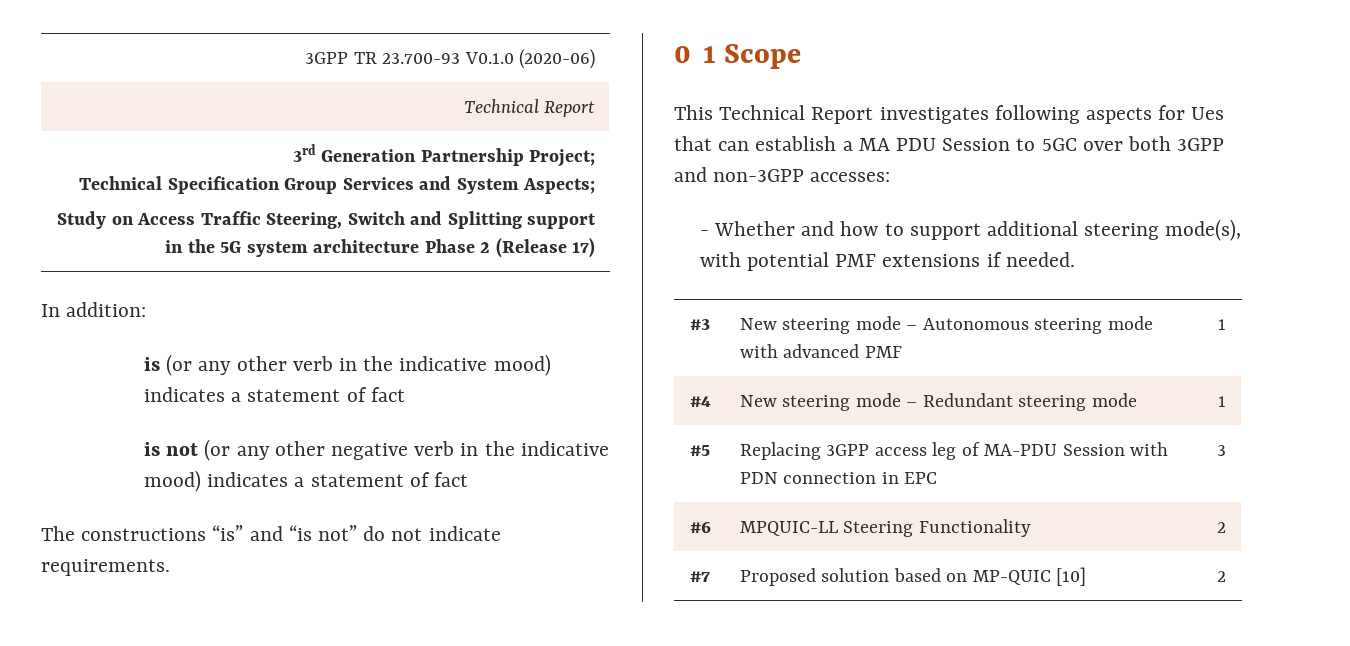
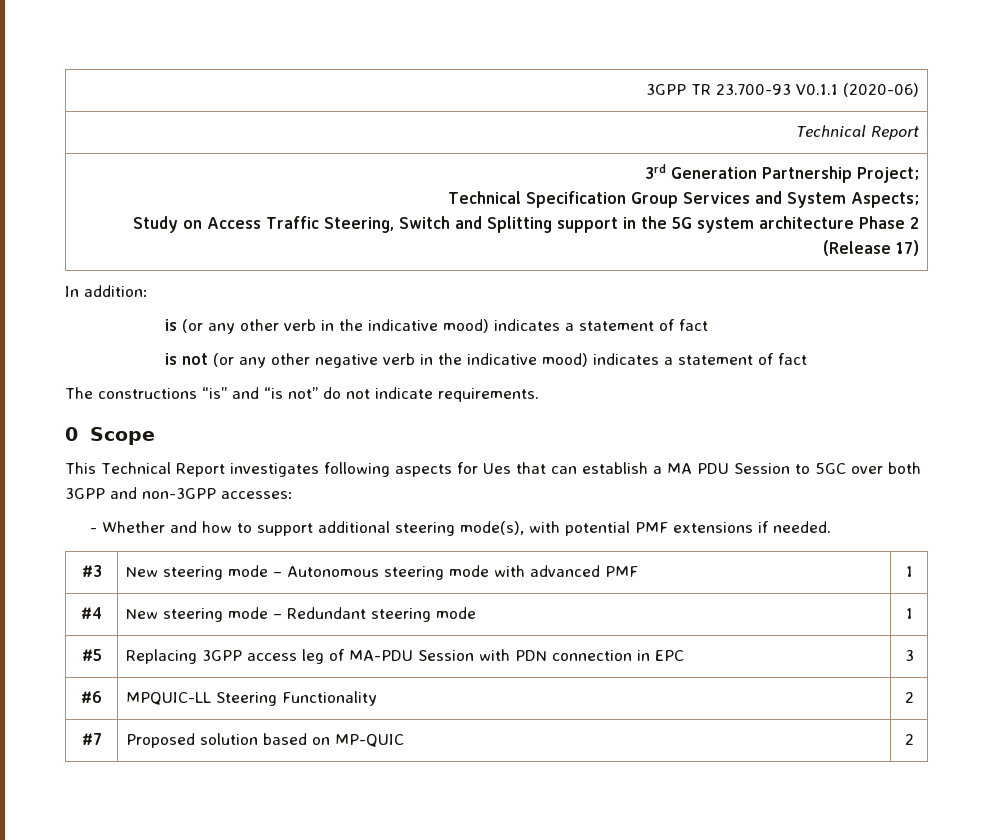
[464,52,514,64] V0.1.0 -> [796,84,839,95] V0.1.1
[702,46,716,63] 1 -> (78, 434) none
[1056,567,1087,586] [10] -> (404, 740) none

